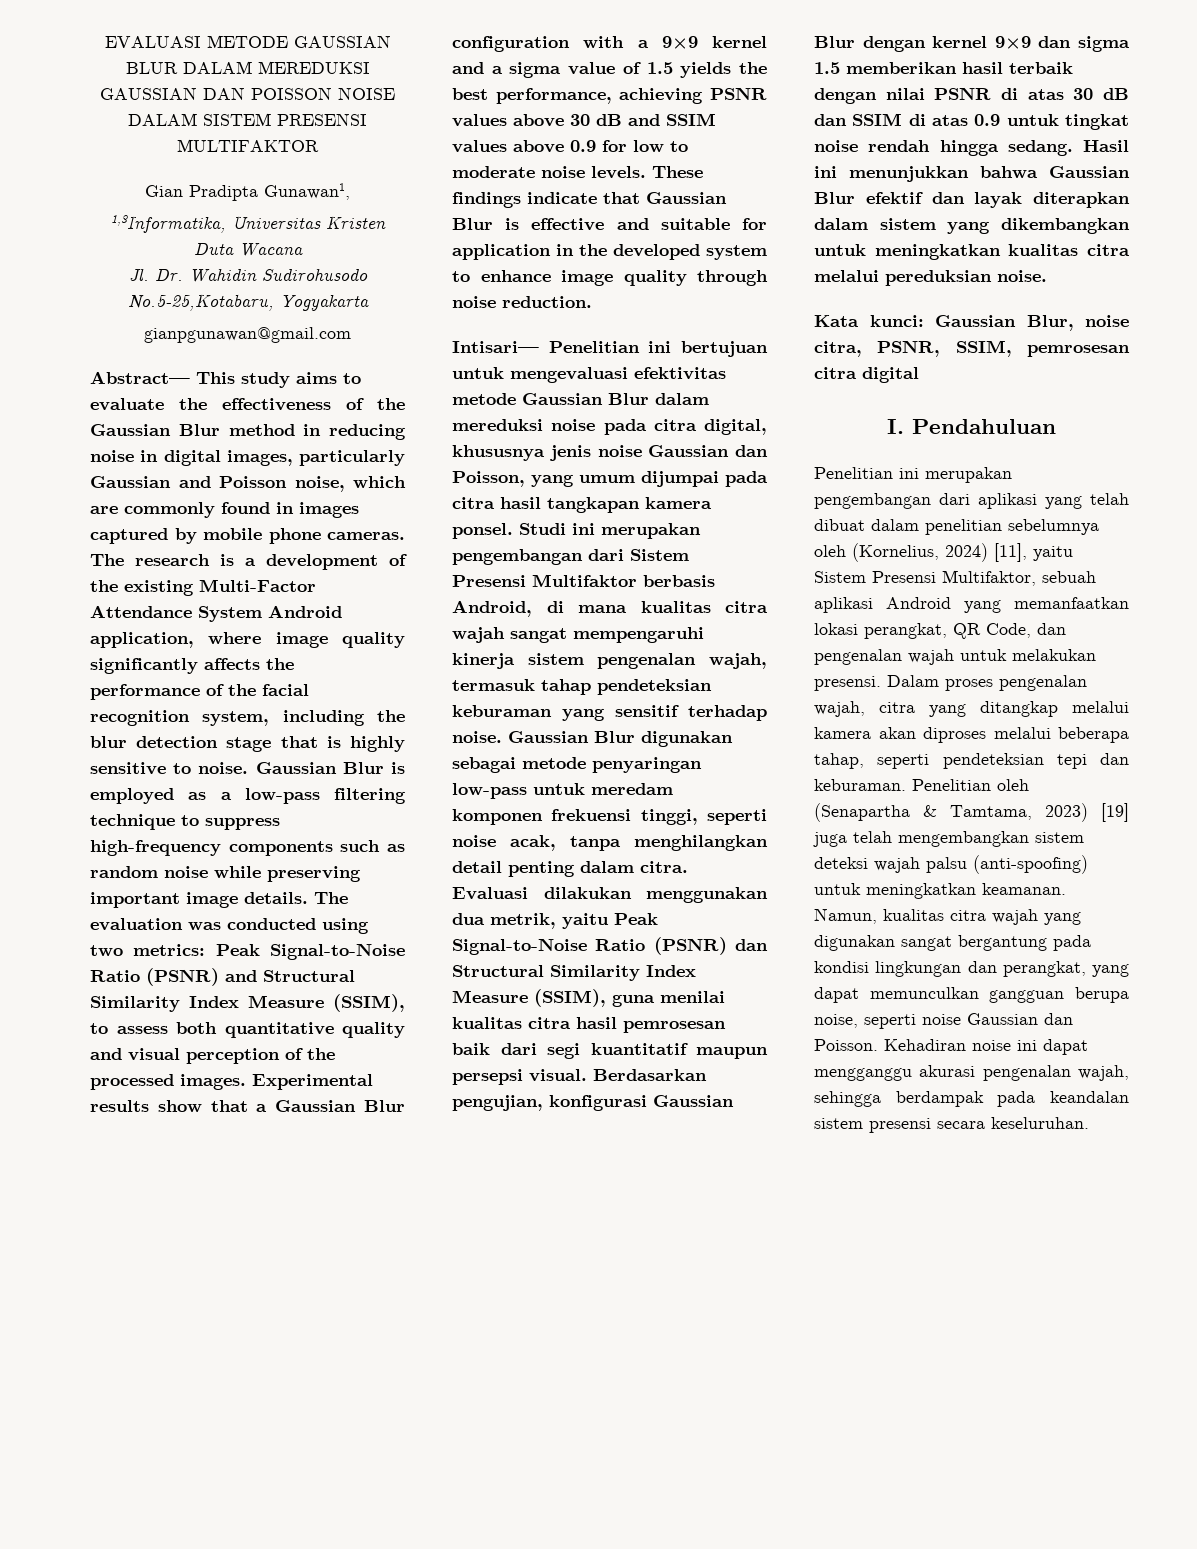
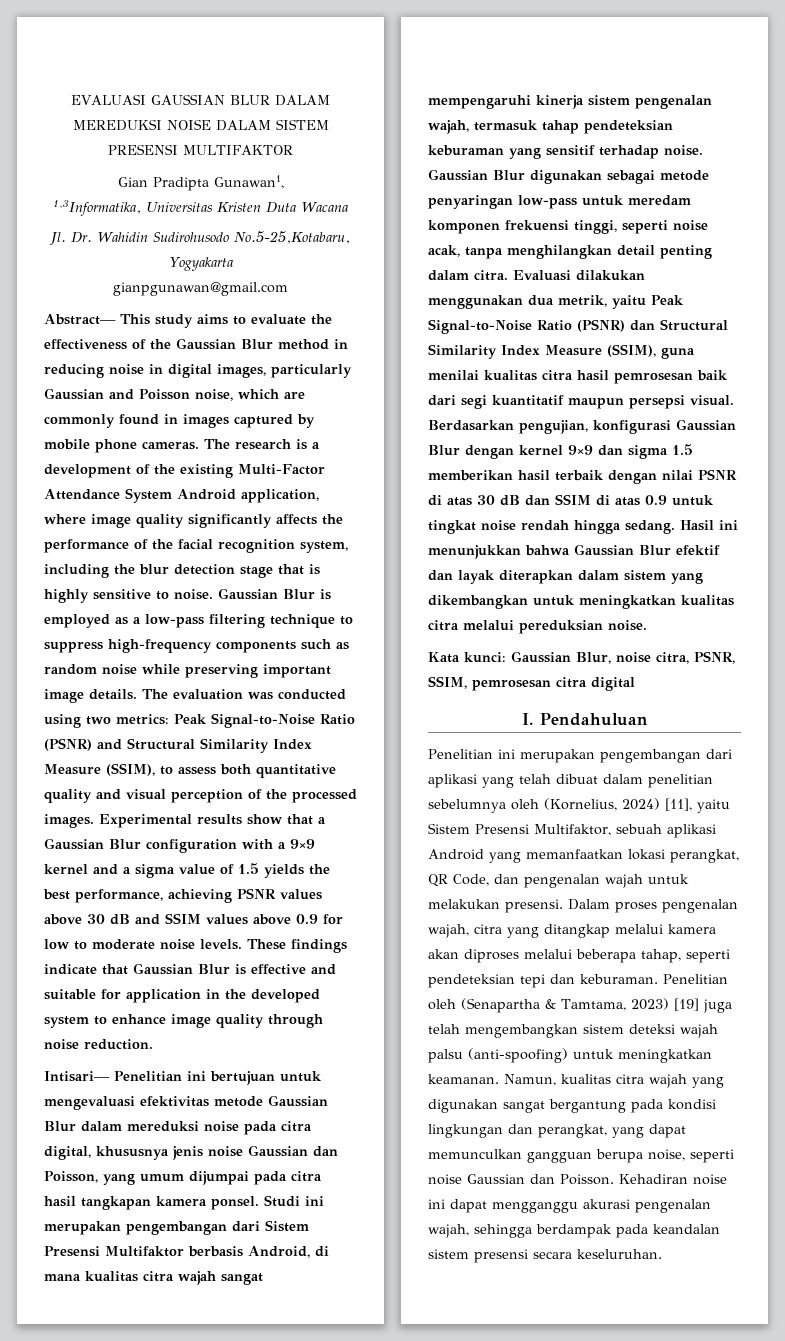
[206,35,288,48] METODE -> (147, 99) none
[100,87,332,100] GAUSSIAN DAN POISSON -> (162, 125) none

